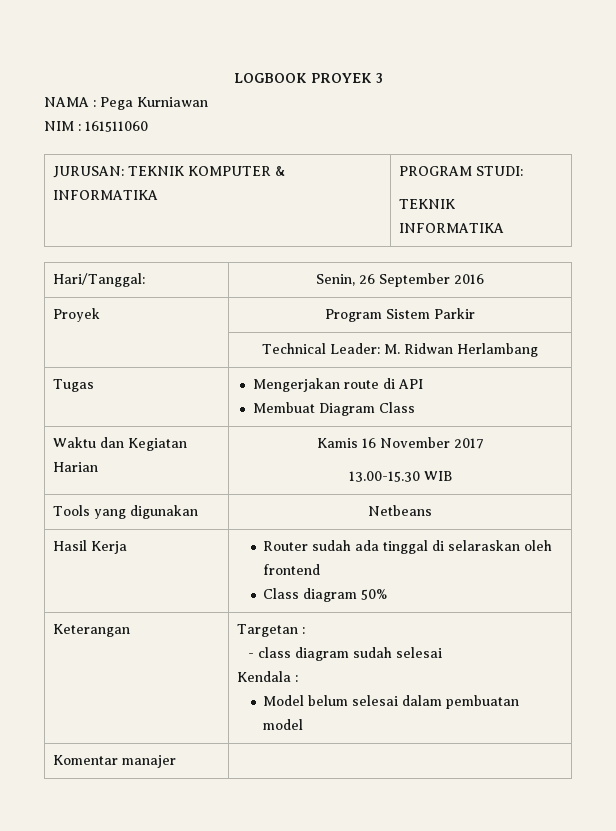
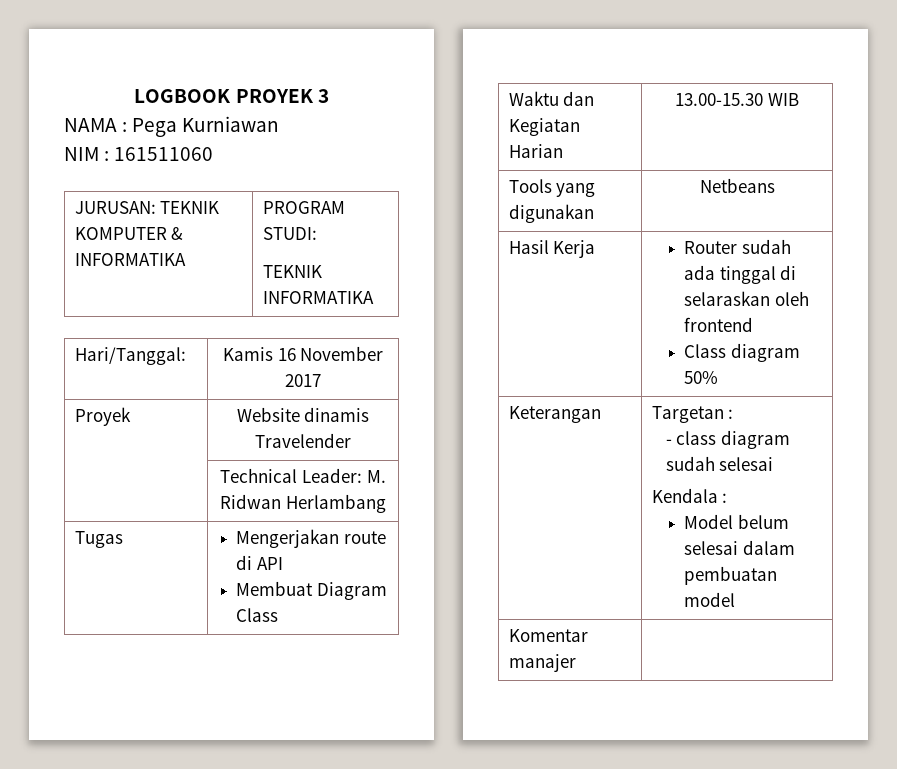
[316,273,484,287] [53,308,101,322] [325,308,475,322] Senin, 26 September 2016 // Proyek | Program Sistem Parkir -> [222,346,384,361] [285,374,321,387] [74,407,131,426] [236,407,370,422] [255,433,351,448] Kamis 16 November 2017 // Proyek | Website dinamis Travelender
[316,437,484,449] Kamis 16 November 2017 // -> (563, 151) none

